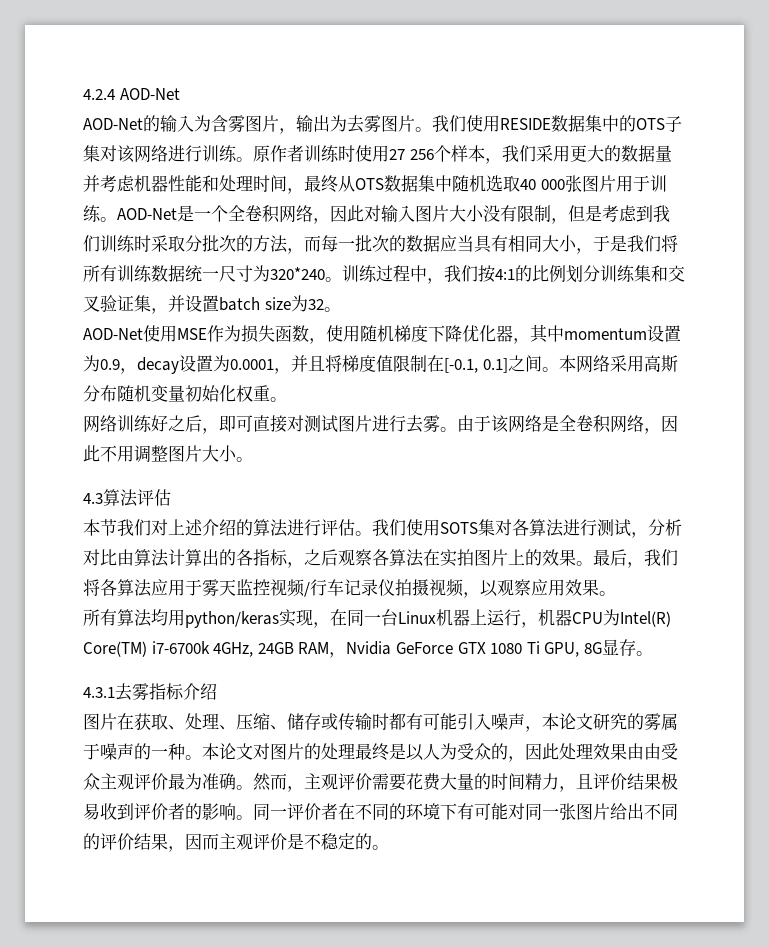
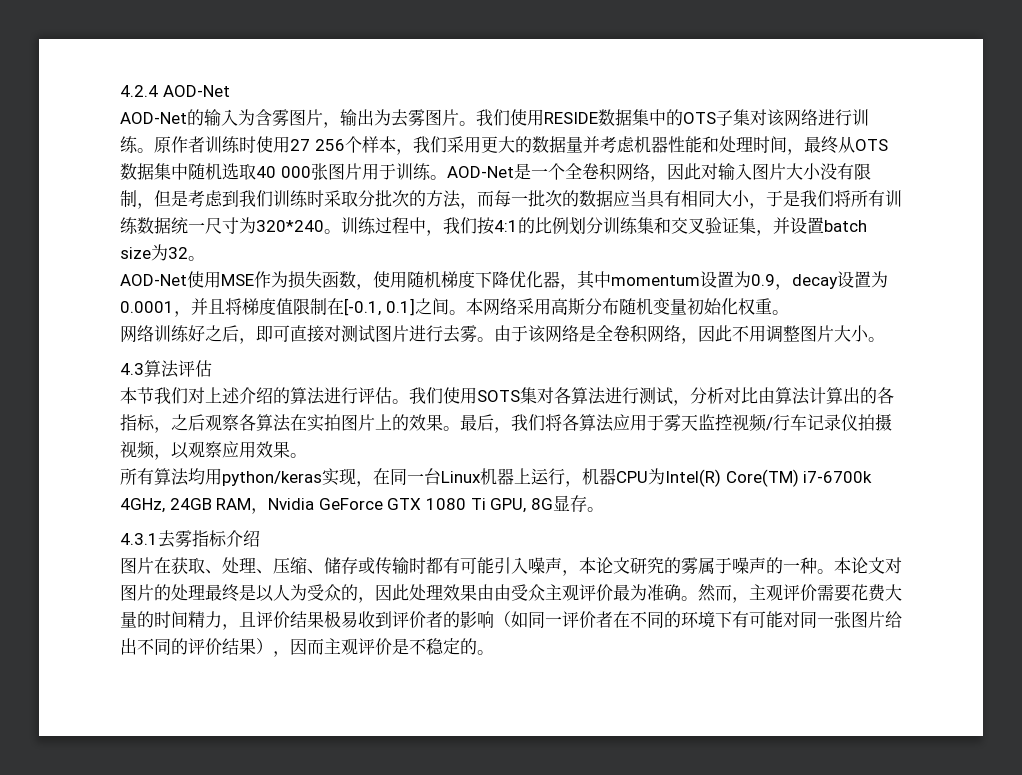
[236,815,253,820] 。 -> [494,611,528,628] （如
(168, 841) none -> [256,638,273,654] ）

